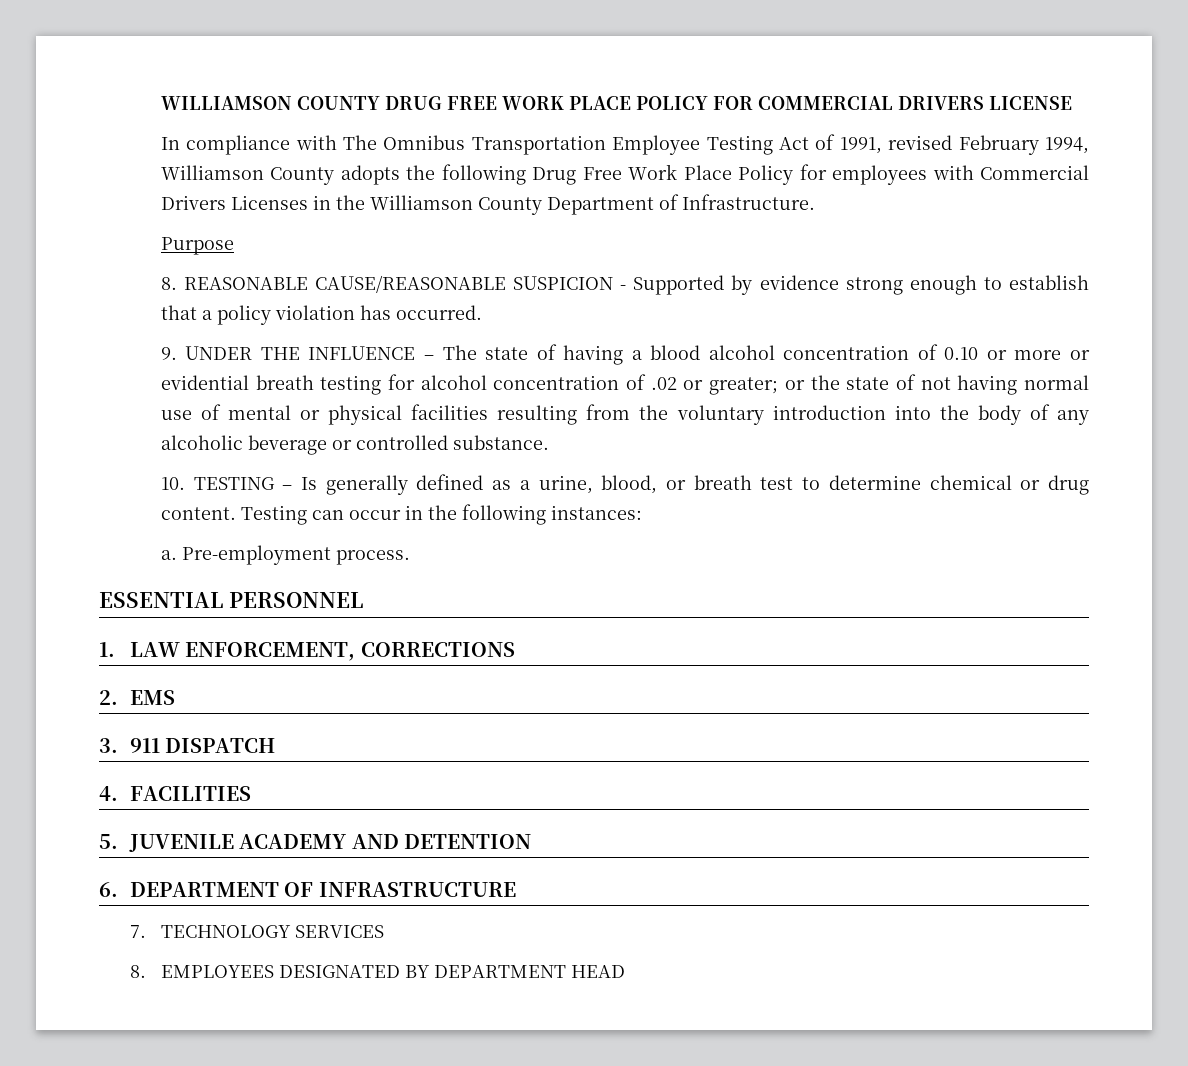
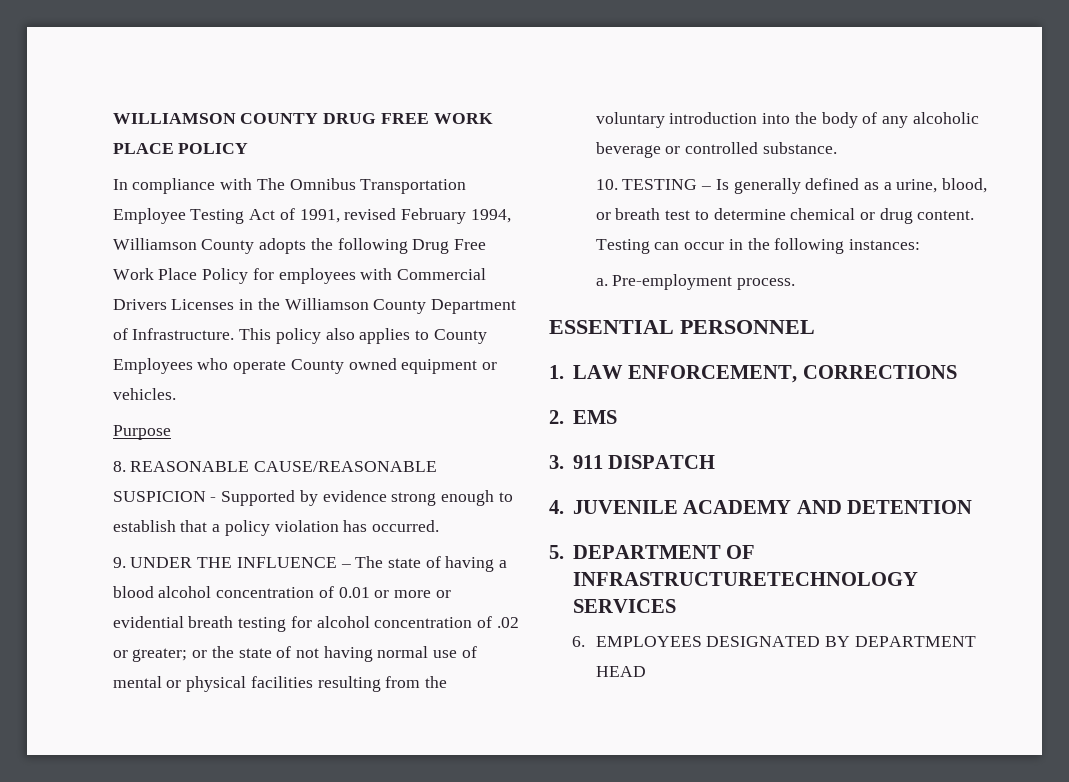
[712,96,1072,110] FOR COMMERCIAL DRIVERS LICENSE -> (249, 148) none
(815, 202) none -> [239,328,487,344] [112,358,497,374] [112,388,176,400] This policy also applies to County Employees who operate County owned equipment or vehicles.
[944,347,979,360] 0.10 -> [338,587,370,598] 0.01
[129,786,251,801] [99,834,118,849] FACILITIES // 5. -> (564, 507) none
[99,882,118,897] 6. -> [549,545,564,559] 5.
[318,882,516,897] [129,925,291,938] INFRASTRUCTURE // 7. TECHNOLOGY -> [572,572,918,586] INFRASTRUCTURETECHNOLOGY
[129,965,146,978] 8. -> [572,636,586,647] 6.

